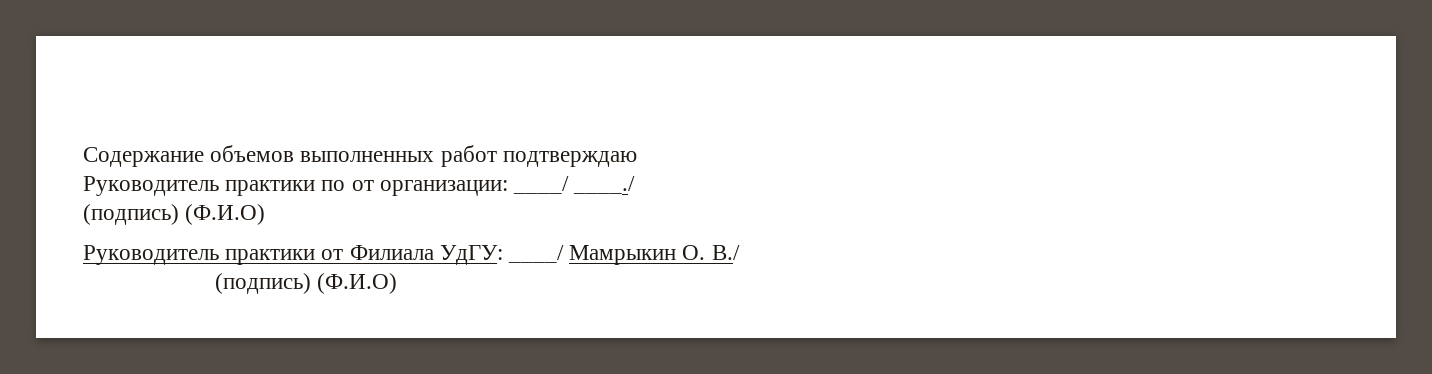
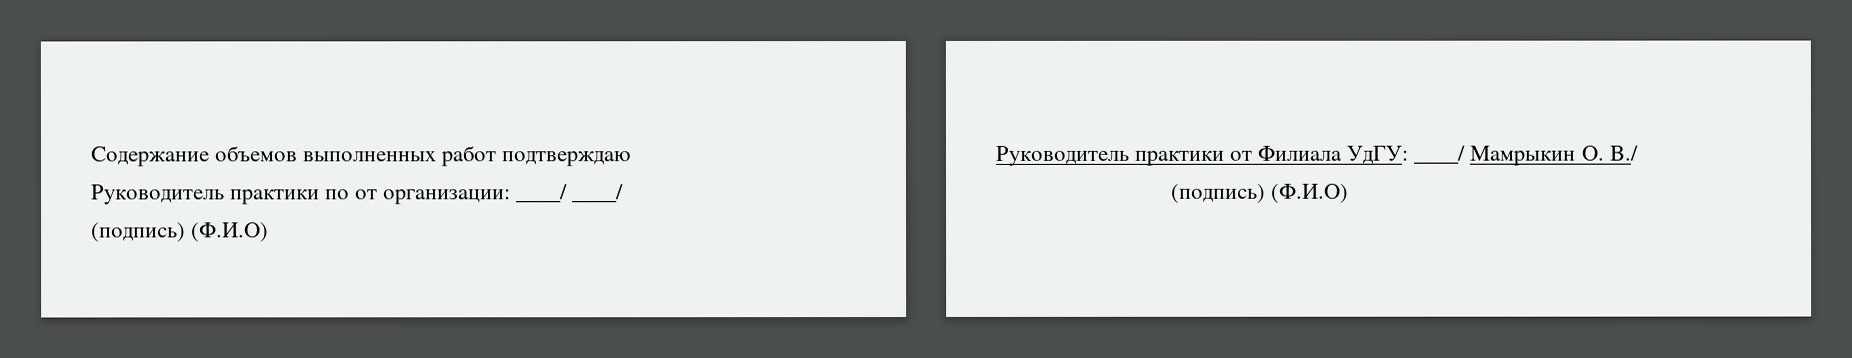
[573,176,636,194] ____./ -> [572,184,625,203] ____/

